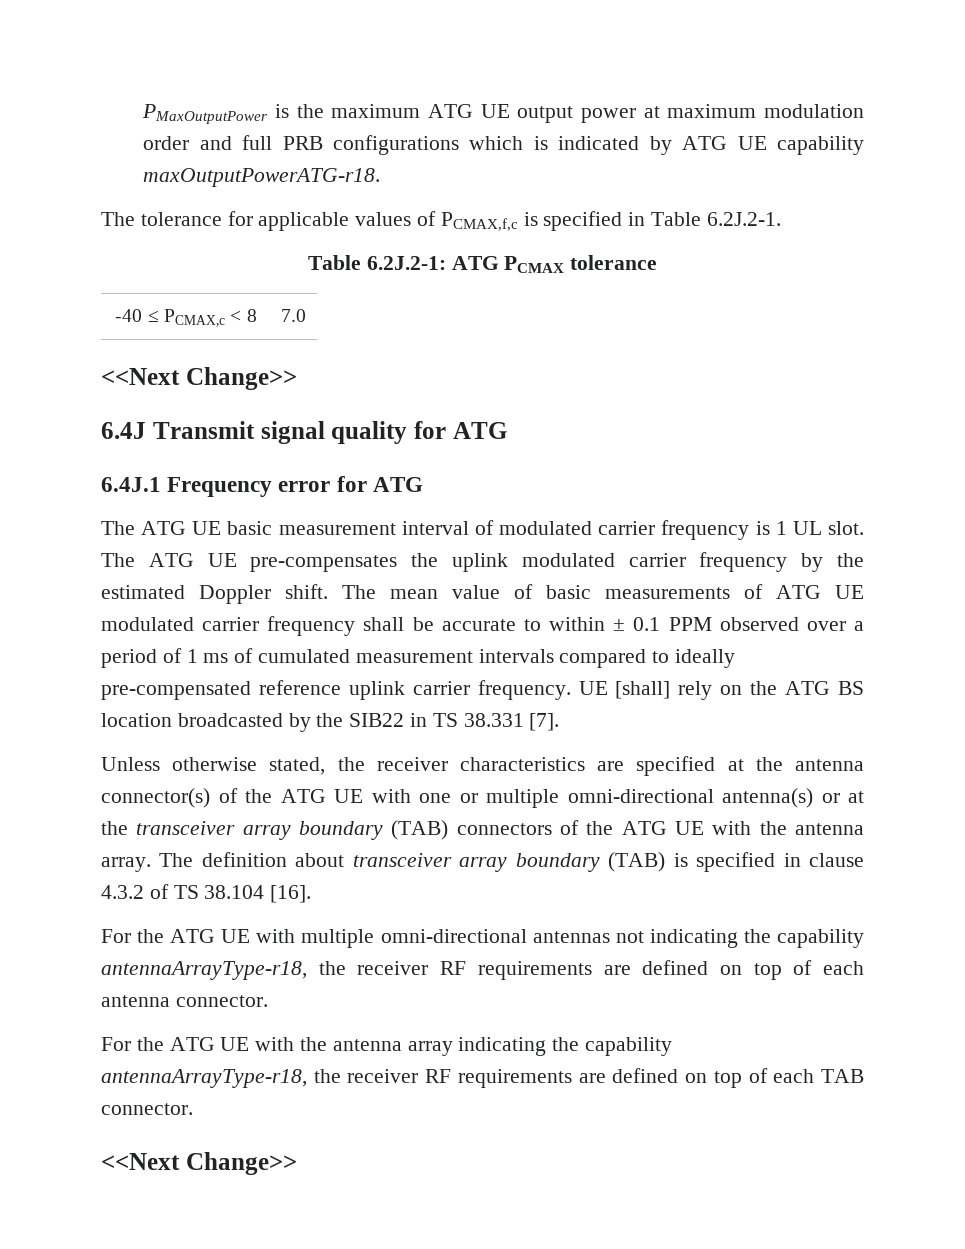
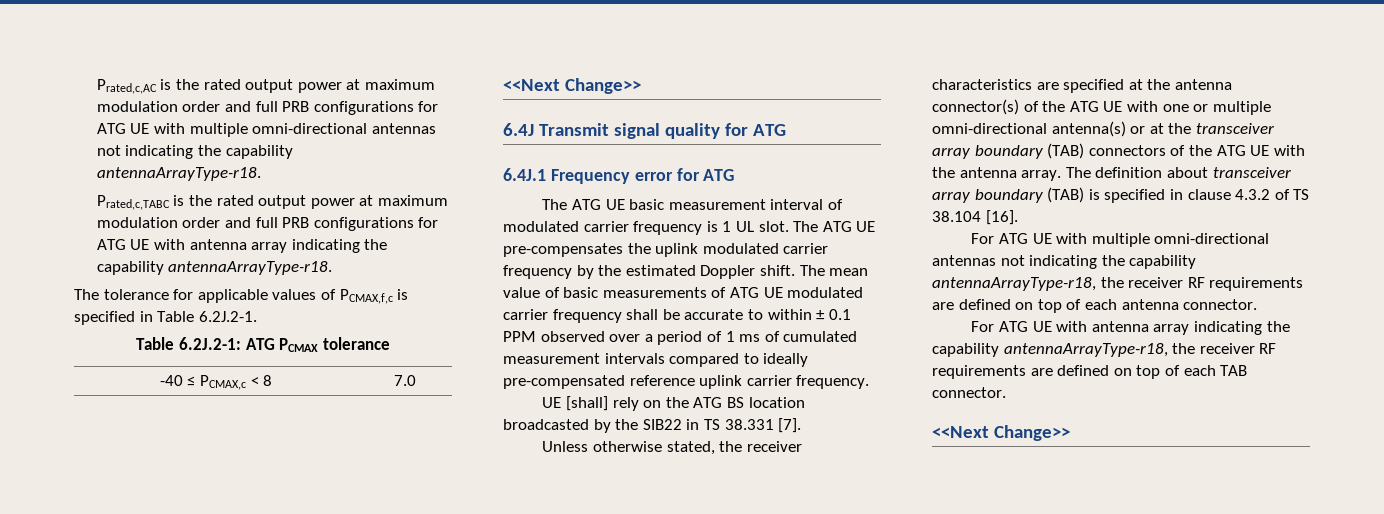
[142,104,510,124] PMaxOutputPower is the maximum ATG UE -> [96,79,241,94] Prated,c,AC is the rated
[469,136,865,155] [143,168,381,187] which is indicated by ATG UE capability maxOutputPowerATG-r18. -> [418,101,439,112] [96,123,436,137] [96,145,293,159] [96,167,261,181] [96,195,448,210] [96,217,439,231] [96,239,388,253] [96,261,333,275] for ATG UE with multiple omni-directional antennas not indicating the capability antennaArrayType-r18. // Prated,c,TABC is the rated output power at maximum modulation order and full PRB configurations for ATG UE with antenna array indicating the capability antennaArrayType-r18.
(571, 690) none -> (870, 382) //
[137,929,165,943] the -> (995, 238) none
[136,1037,328,1051] the ATG UE with the -> [999,321,1088,332] ATG UE with

